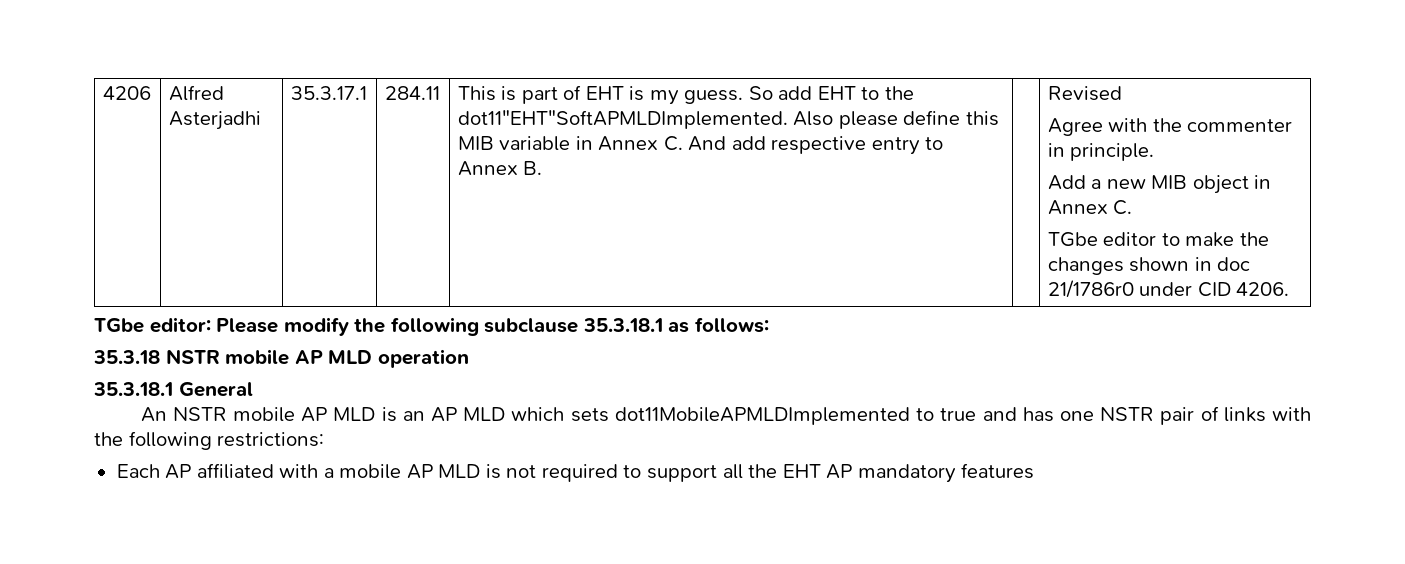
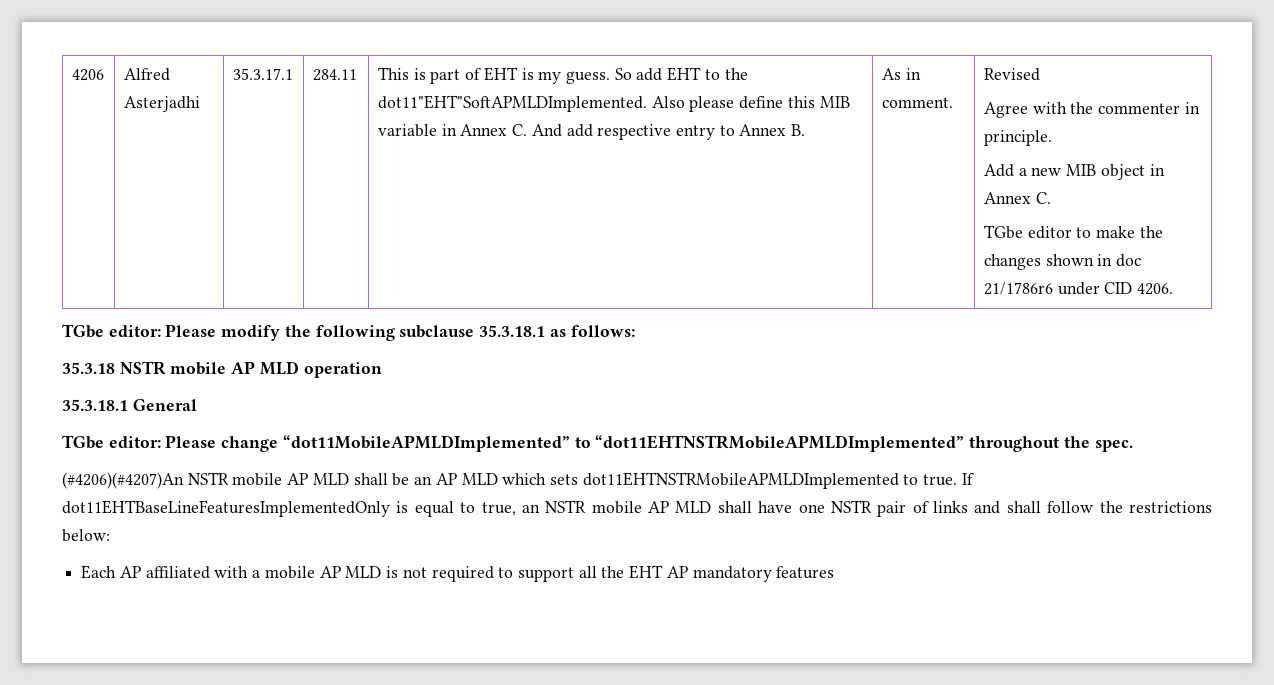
(543, 168) none -> [881,68,921,80] [881,97,953,108] As in comment.
[1047,280,1134,298] 21/1786r0 -> [983,282,1053,295] 21/1786r6
[140,407,397,422] An NSTR mobile AP MLD is -> [62,435,1133,452] [62,472,410,489] TGbe editor: Please change “dot11MobileAPMLDImplemented” to “dot11EHTNSTRMobileAPMLDImplemented” throughout the spec. // (#4206)(#4207)An NSTR mobile AP MLD shall be
[614,407,1054,425] dot11MobileAPMLDImplemented to true and has -> [582,472,974,489] [62,500,793,517] dot11EHTNSTRMobileAPMLDImplemented to true. If dot11EHTBaseLineFeaturesImplementedOnly is equal to true, an NSTR mobile AP MLD shall have
[1272,407,1312,421] [94,431,325,450] with the following restrictions: -> [974,501,1213,514] [62,529,110,542] and shall follow the restrictions below:

